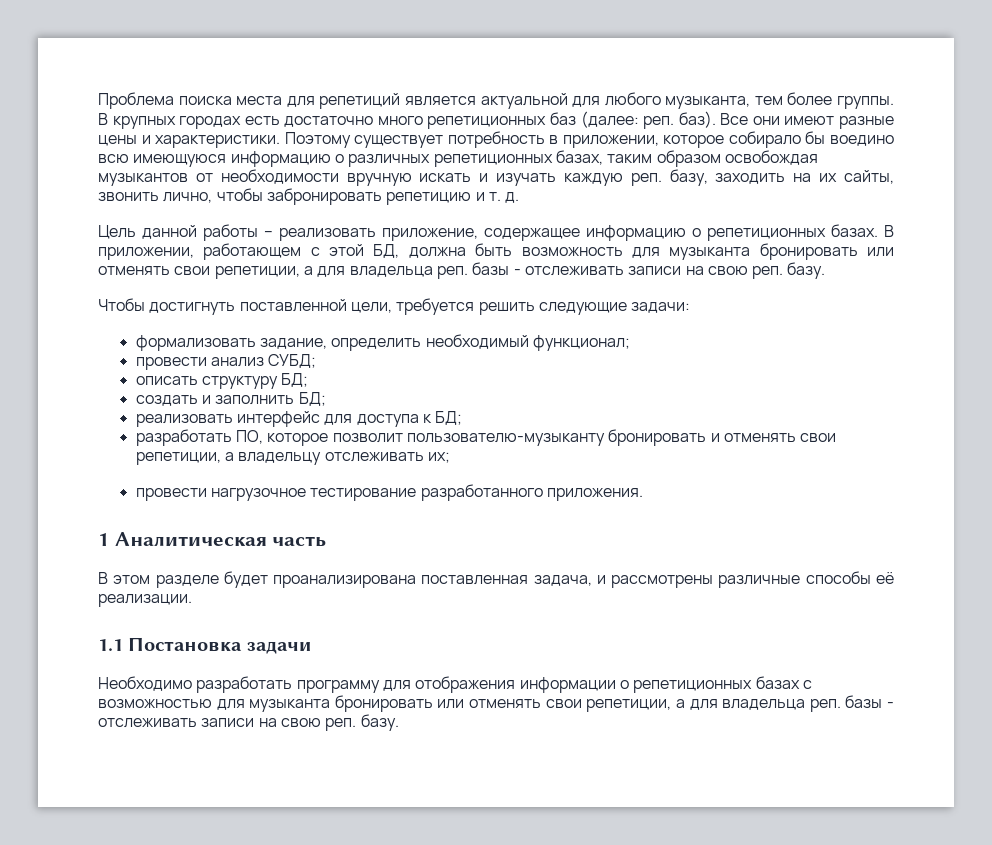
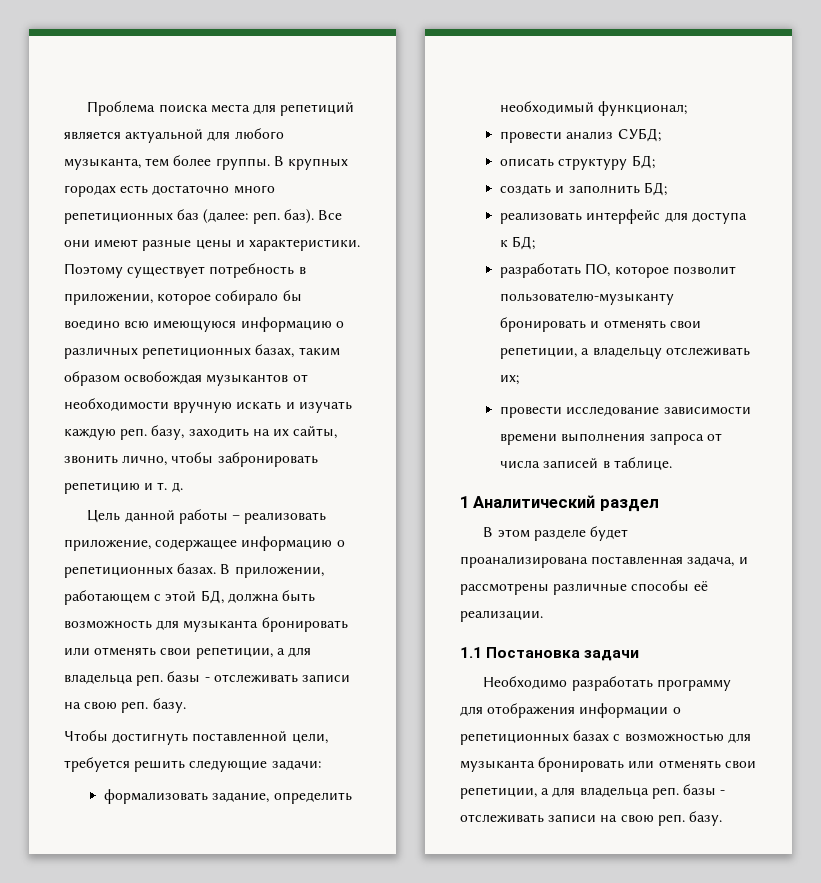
[211,484,644,501] нагрузочное тестирование разработанного приложения. -> [566,406,751,416] [500,433,722,445] [500,457,672,470] исследование зависимости времени выполнения запроса от числа записей в таблице.
[114,532,327,547] Аналитическая часть -> [473,495,659,512] Аналитический раздел

